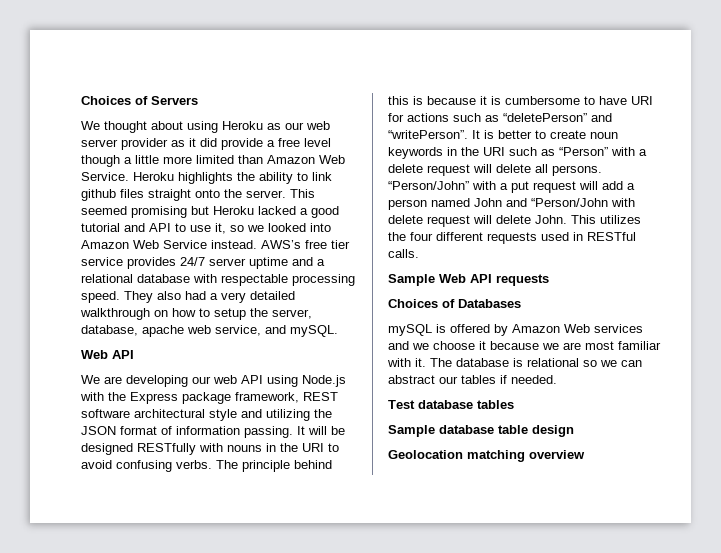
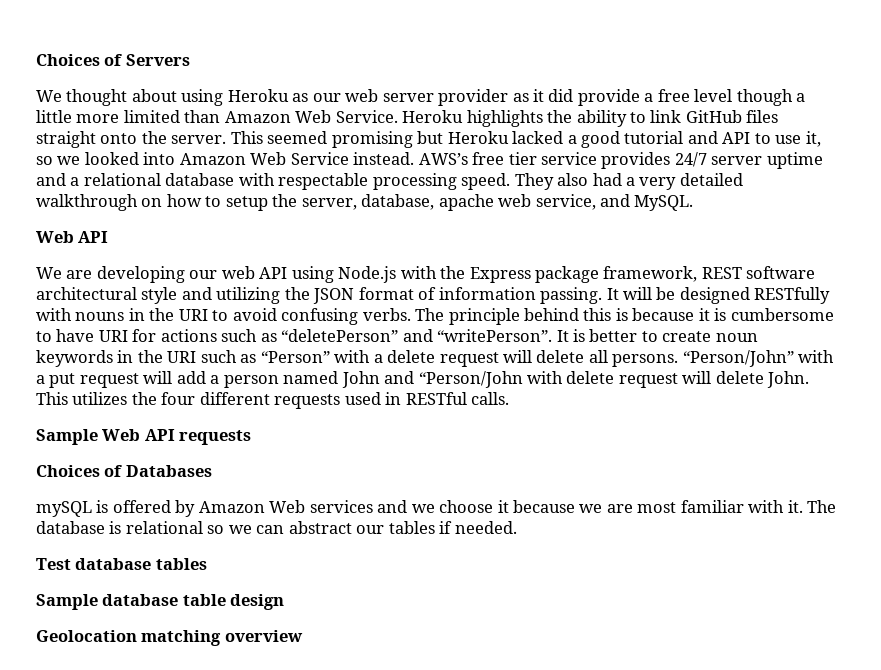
[81,189,116,201] github -> [685,110,742,123] GitHub
[290,325,338,337] mySQL. -> [634,195,694,211] MySQL.

